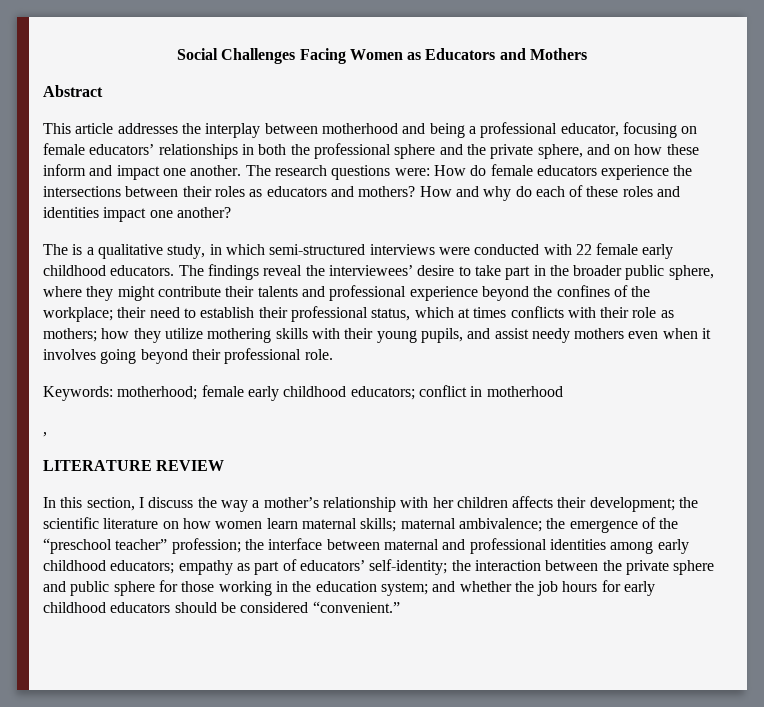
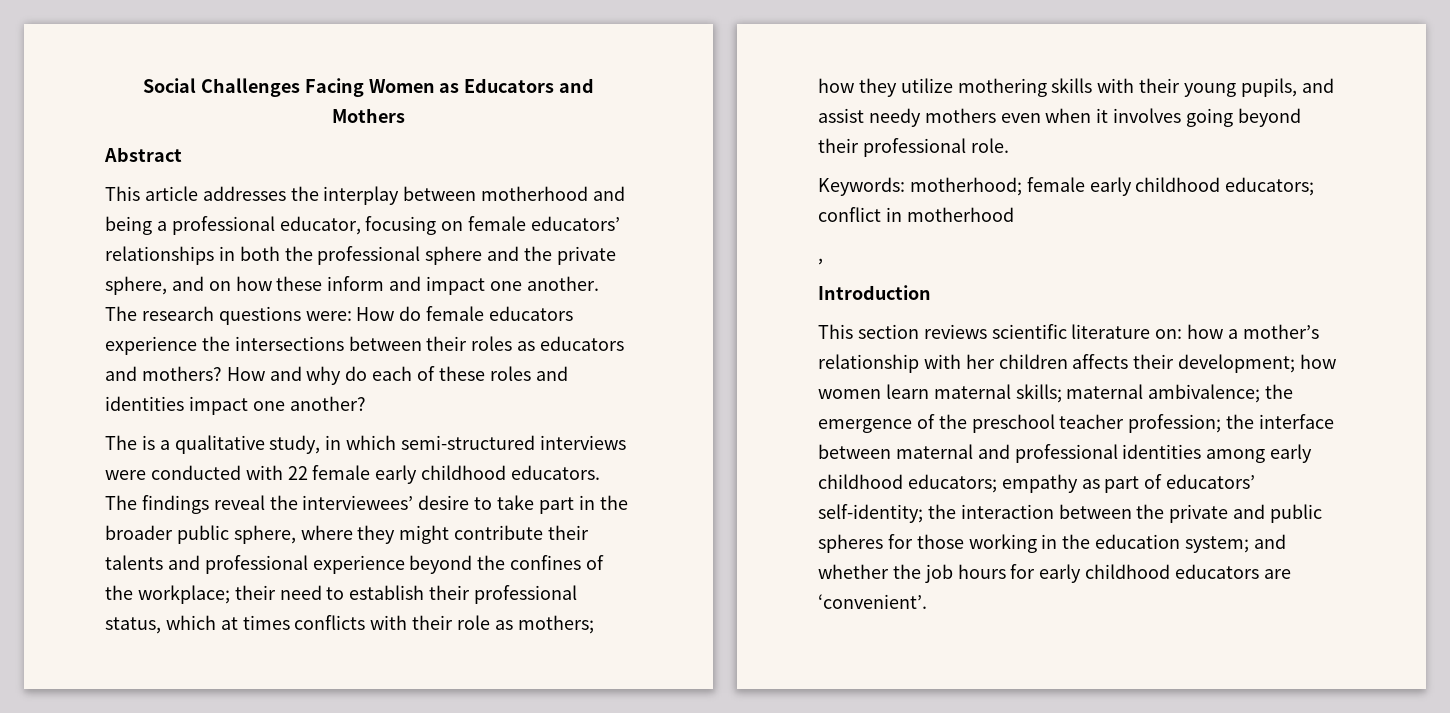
[43,460,225,471] [43,497,248,512] LITERATURE REVIEW // In this section, I discuss the way -> [818,285,931,300] [818,324,1224,339] Introduction // This section reviews scientific literature on: how
[679,497,699,508] [43,517,179,529] the scientific literature on -> (1296, 363) none
[43,538,168,554] “preschool teacher” -> [971,414,1125,433] preschool teacher
[673,560,715,575] sphere -> (1229, 513) none
[113,581,155,596] sphere -> [818,534,883,553] spheres
[174,601,400,613] should be considered “convenient.” -> [1263,569,1291,579] [818,594,927,609] are ‘convenient’.

